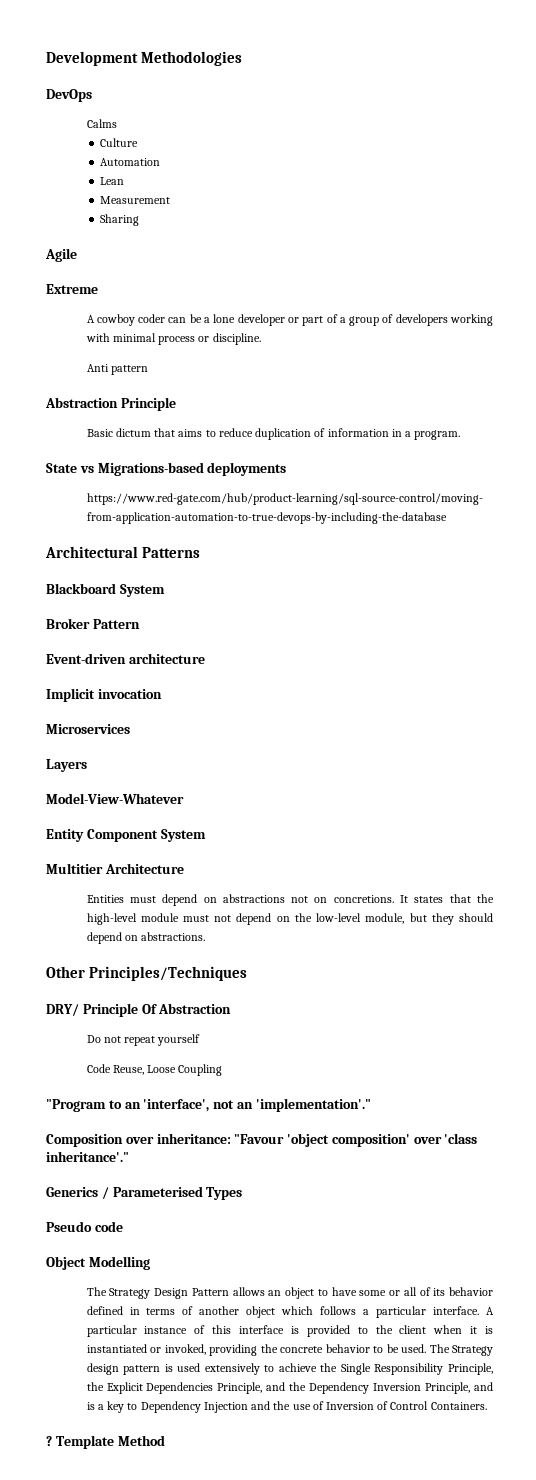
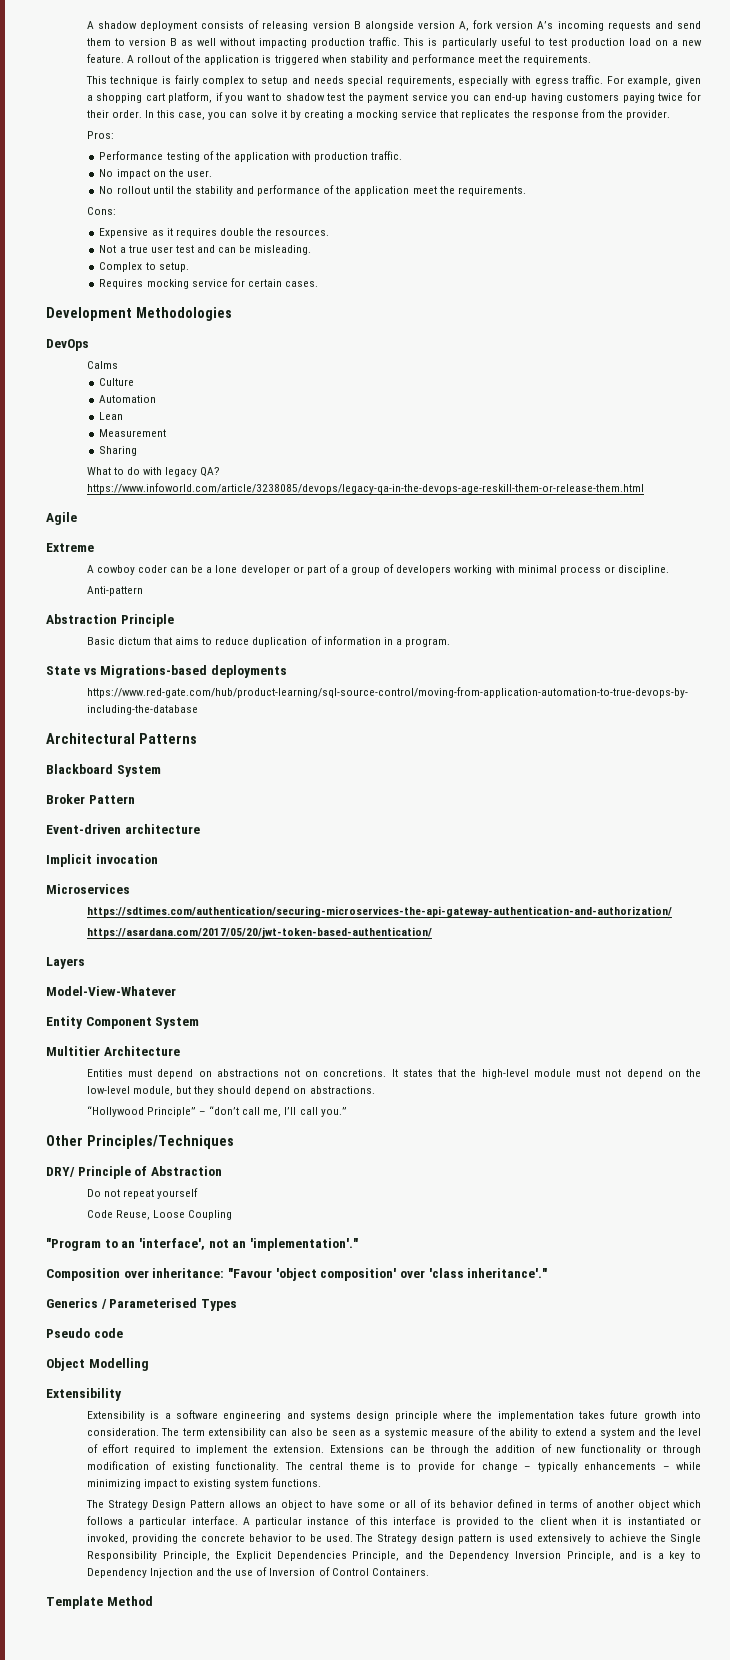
(46, 58) none -> [86,20,701,31] [86,37,702,48] [86,54,592,65] [85,75,701,86] [86,92,701,103] [86,109,670,120] [86,131,114,139] [99,151,403,162] [99,169,212,179] [99,185,526,196] [86,207,116,215] [99,228,330,238] [99,245,312,255] [99,262,189,272] [99,278,319,289] A shadow deployment consists of releasing version B alongside version A, fork version A’s incoming requests and send them to version B as well without impacting production traffic. This is particularly useful to test production load on a new feature. A rollout of the application is triggered when stability and performance meet the requirements. // This technique is fairly complex to setup and needs special requirements, especially with egress traffic. For example, given a shopping cart platform, if you want to shadow test the payment service you can end-up having customers paying twice for their order. In this case, you can solve it by creating a mocking service that replicates the response from the provider. // Pros: // Performance testing of the application with production traffic. // No impact on the user. // No rollout until the stability and performance of the application meet the requirements. // Cons: // Expensive as it requires double the resources. // Not a true user test and can be misleading. // Complex to setup. // Requires mocking service for certain cases. //
(139, 220) none -> [86,467,221,477] [86,483,644,494] // What to do with legacy QA? https://www.infoworld.com/article/3238085/devops/legacy-qa-in-the-devops-age-reskill-them-or-release-them.html
[86,364,148,375] Anti pattern -> [86,586,143,596] Anti-pattern
(130, 729) none -> [86,906,672,917] [86,927,432,938] // https://sdtimes.com/authentication/securing-microservices-the-api-gateway-authentication-and-authorization/ // https://asardana.com/2017/05/20/jwt-token-based-authentication/
(206, 936) none -> [86,1106,347,1117] // “Hollywood Principle” – “don’t call me, I’ll call you.”
[141,1004,157,1014] Of -> [134,1166,148,1176] of
(150, 1263) none -> [46,1388,122,1401] [86,1410,702,1421] [86,1427,702,1438] [86,1444,701,1455] [86,1461,701,1472] [86,1478,322,1489] // Extensibility // Extensibility is a software engineering and systems design principle where the implementation takes future growth into consideration. The term extensibility can also be seen as a systemic measure of the ability to extend a system and the level of effort required to implement the extension. Extensions can be through the addition of new functionality or through modification of existing functionality. The central theme is to provide for change – typically enhancements – while minimizing impact to existing system functions.
[46,1436,52,1446] ? -> (429, 1572) none

